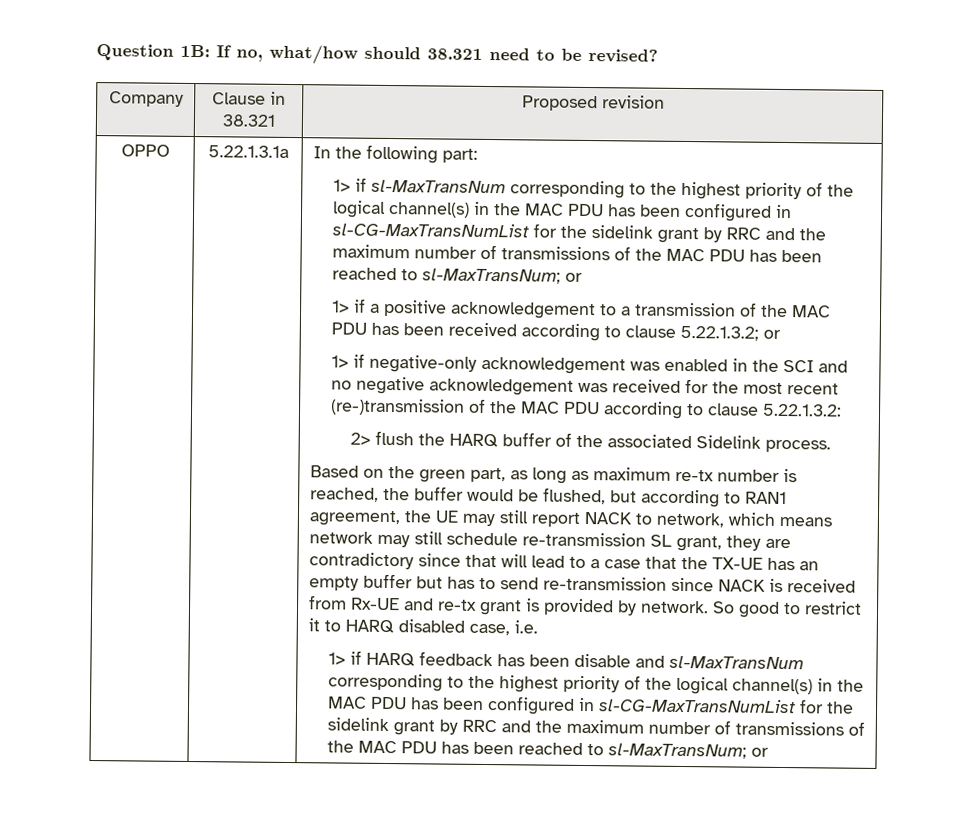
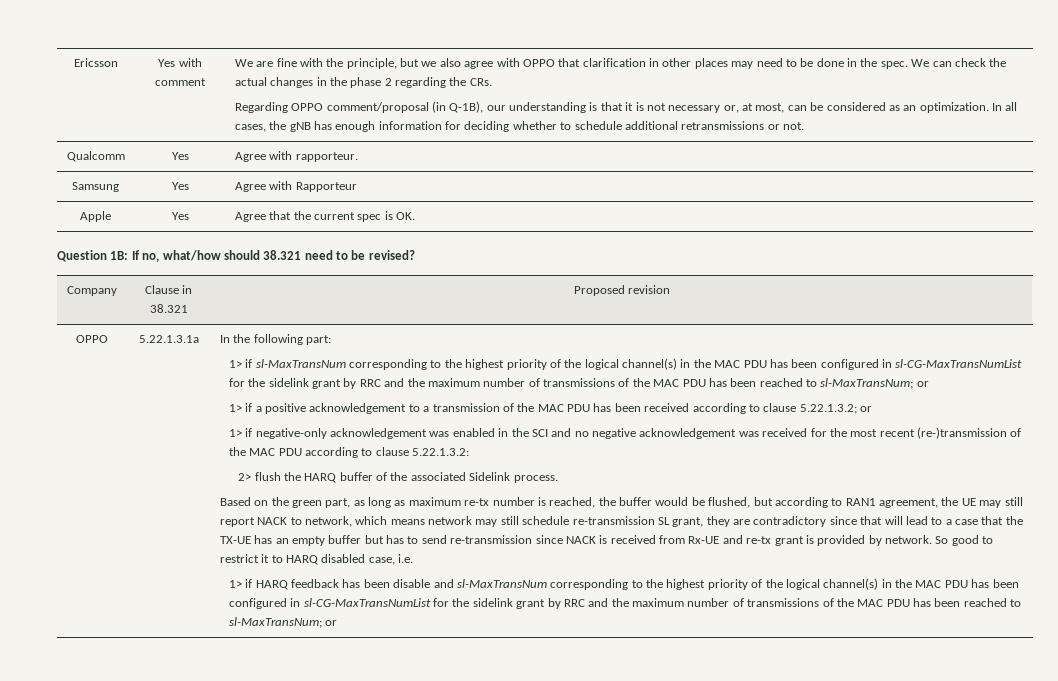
(96, 52) none -> [73,58,118,67] [158,58,202,67] [155,78,206,86] [234,58,1007,69] [234,77,492,88] [234,101,1018,113] [234,121,805,132] [66,151,125,162] [171,152,189,160] [234,151,358,162] [72,182,119,192] [171,182,189,190] [234,181,357,192] [80,211,111,222] [171,212,189,220] [234,211,416,222] Ericsson | Yes with comment | We are fine with the principle, but we also agree with OPPO that clarification in other places may need to be done in the spec. We can check the actual changes in the phase 2 regarding the CRs. // Regarding OPPO comment/proposal (in Q-1B), our understanding is that it is not necessary or, at most, can be considered as an optimization. In all cases, the gNB has enough information for deciding whether to schedule additional retransmissions or not. // Qualcomm | Yes | Agree with rapporteur. // Samsung | Yes | Agree with Rapporteur // Apple | Yes | Agree that the current spec is OK. //

